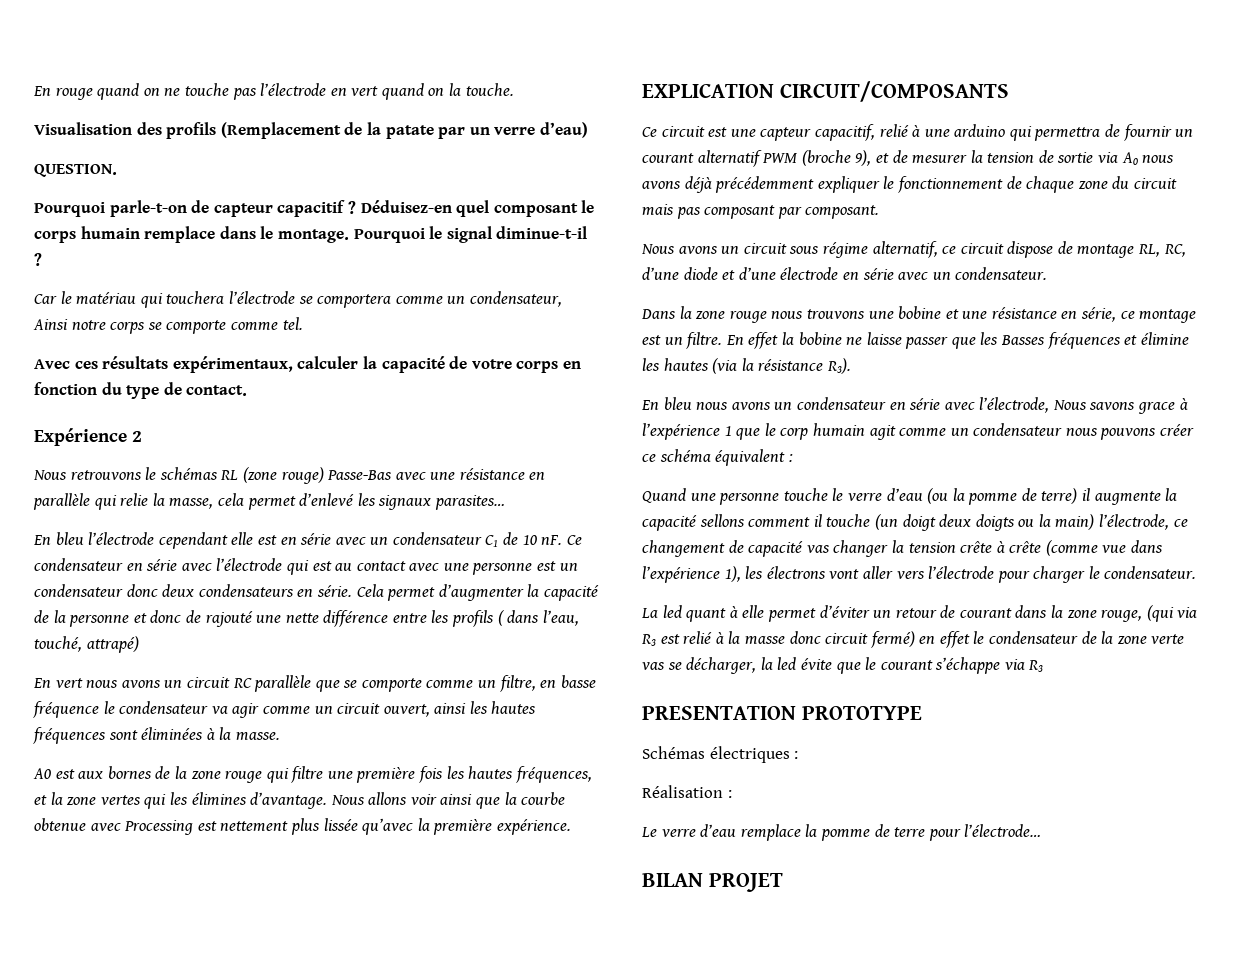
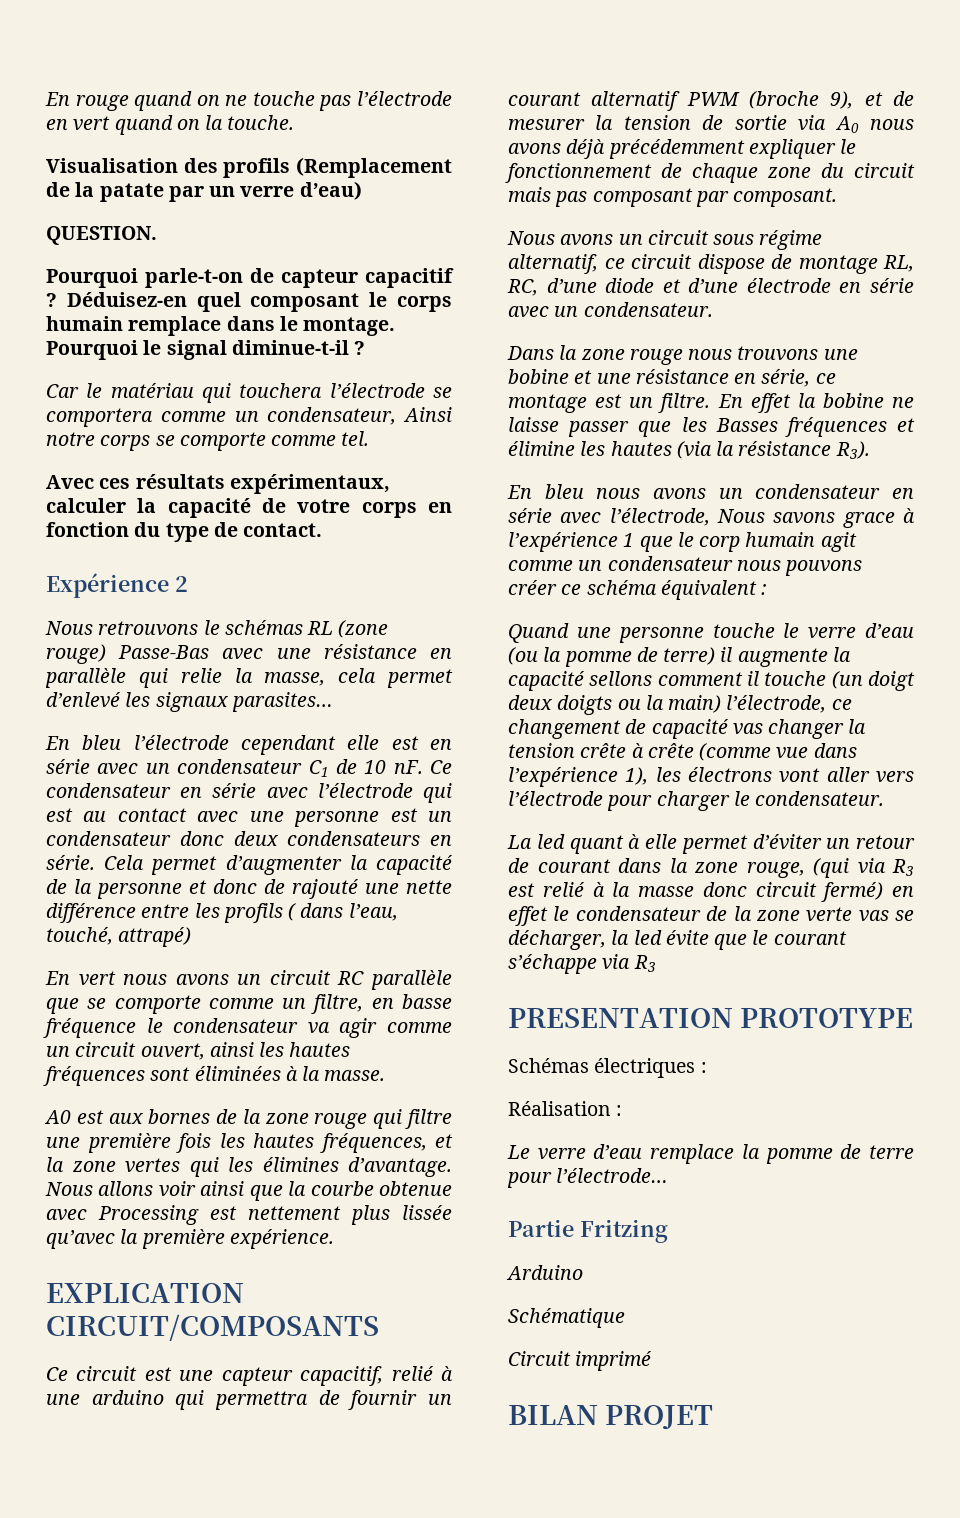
(1042, 830) none -> [508,1219,668,1243] [506,1265,583,1280] [508,1308,625,1328] [508,1351,653,1371] // Partie Fritzing // Arduino // Schématique // Circuit imprimé

